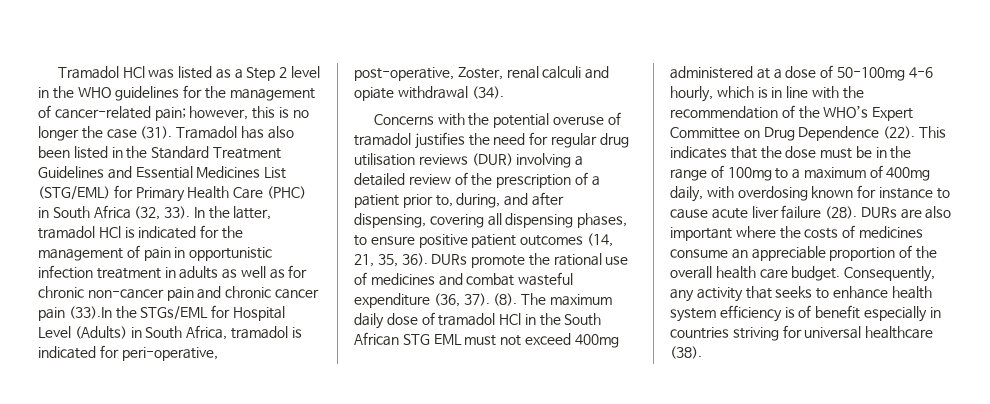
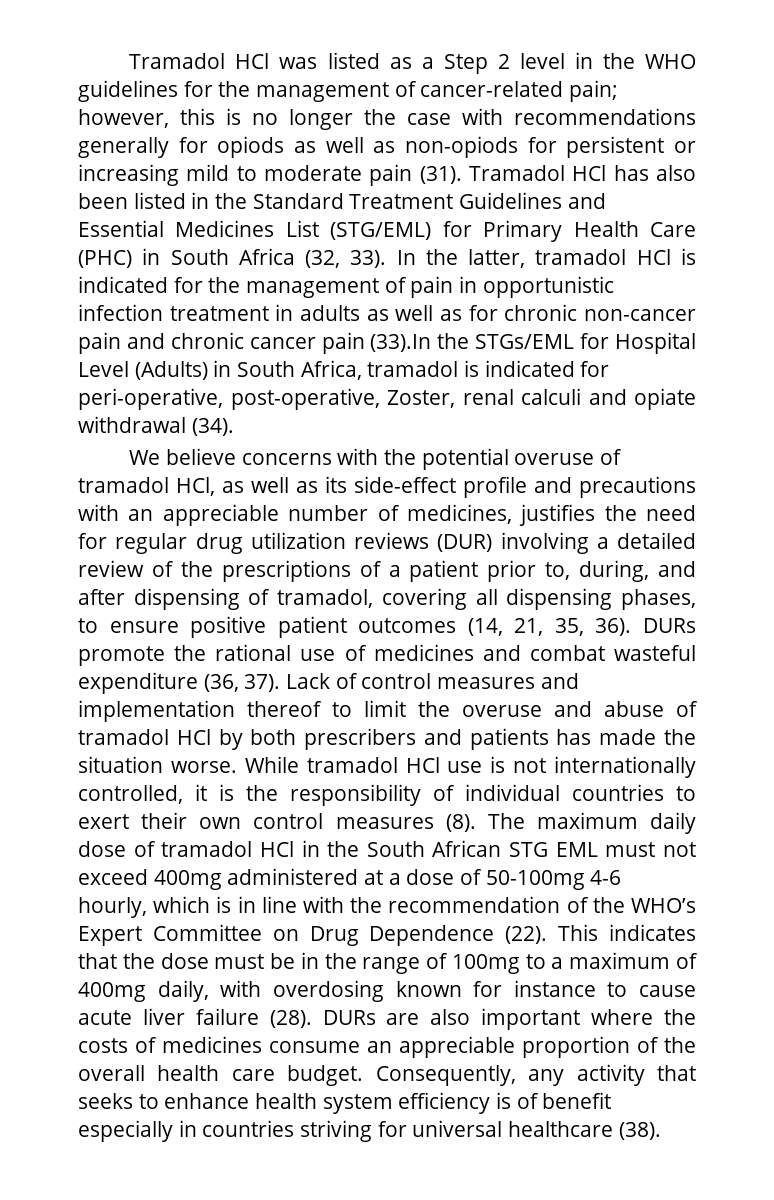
(137, 134) none -> [462,108,696,125] [78,136,696,158] [78,164,413,186] with recommendations generally for opiods as well as non-opiods for persistent or increasing mild to moderate pain
(238, 132) none -> [572,165,607,181] HCl
[373,114,434,125] Concerns -> [129,448,332,465] We believe concerns
(411, 139) none -> [176,476,696,498] [78,504,512,526] HCl, as well as its side-effect profile and precautions with an appreciable number of medicines,
[354,153,415,166] utilisation -> [250,532,346,549] utilization
[496,174,572,188] prescription -> [221,560,351,582] prescriptions
[354,213,426,228] dispensing, -> [133,588,374,610] dispensing of tramadol,
(490, 299) none -> [286,673,579,689] [78,700,698,722] [78,728,696,750] [78,756,696,778] [78,784,696,806] [78,812,434,829] Lack of control measures and implementation thereof to limit the overuse and abuse of tramadol HCl by both prescribers and patients has made the situation worse. While tramadol HCl use is not internationally controlled, it is the responsibility of individual countries to exert their own control measures

